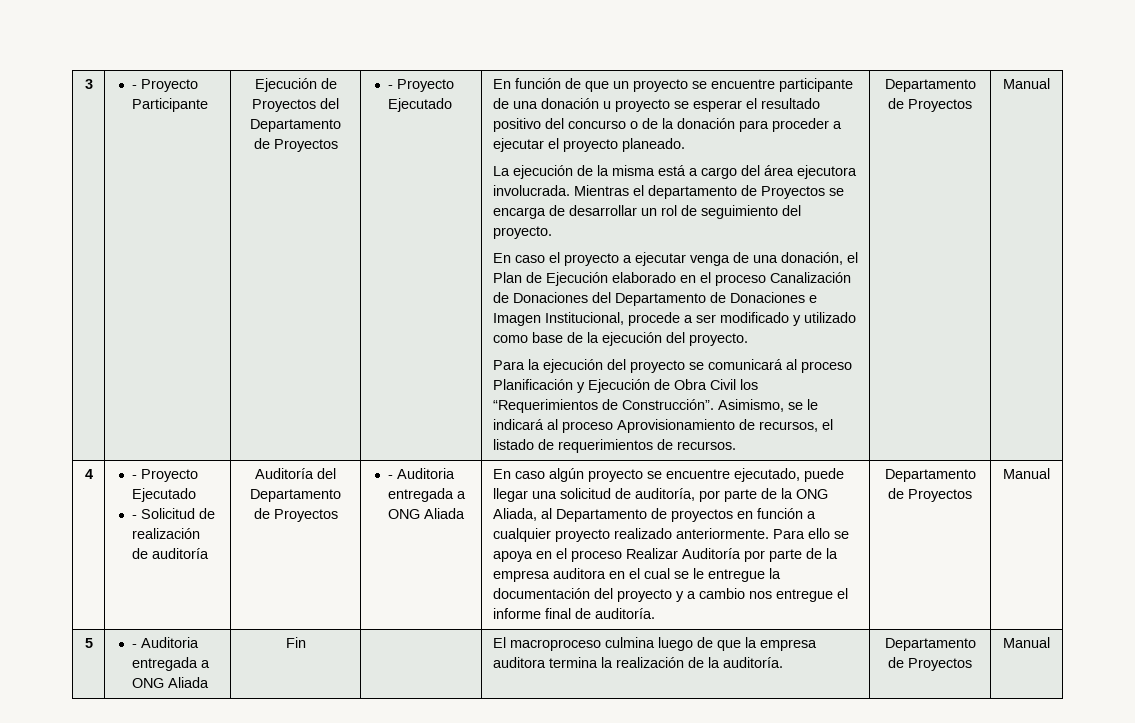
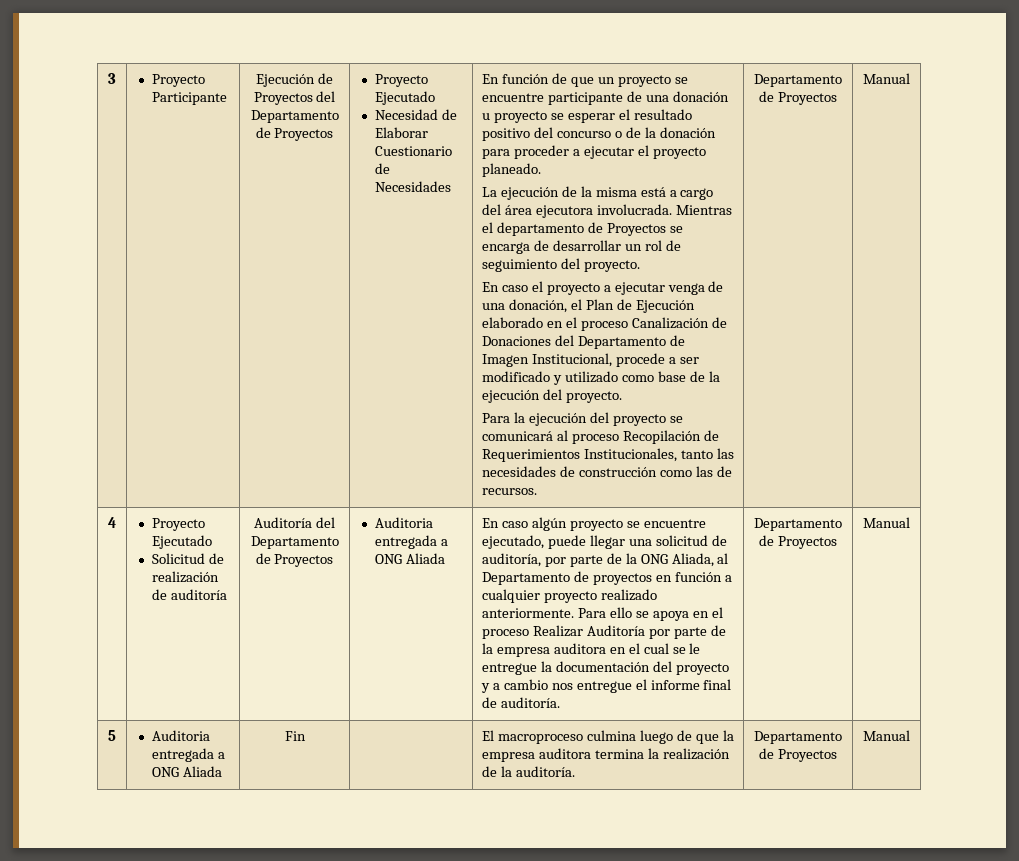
[131,85,137,89] - -> (116, 78) none
[387,79,454,92] [387,98,452,112] - Proyecto Ejecutado -> [374,74,428,87] [374,91,435,105] [374,109,457,120] [374,127,428,138] [374,146,452,156] [374,163,390,174] [374,181,451,192] Proyecto Ejecutado // Necesidad de Elaborar Cuestionario de Necesidades
[729,292,817,303] Donaciones e -> (685, 340) none
[492,379,758,393] [492,399,818,413] [492,419,833,433] [492,439,653,453] Planificación y Ejecución de Obra Civil los “Requerimientos de Construcción”. Asimismo, se le indicará al proceso Aprovisionamiento de recursos, el listado de requerimientos -> [622,430,719,444] [482,448,734,462] [482,466,713,477] Recopilación de Requerimientos Institucionales, tanto las necesidades de construcción como las
[131,469,198,482] [131,488,196,502] [131,515,137,519] - Proyecto Ejecutado // - -> [151,518,205,531] [151,535,212,549] Proyecto Ejecutado //
[387,475,393,479] - -> (334, 560) none
[131,644,137,648] - -> (116, 735) none

